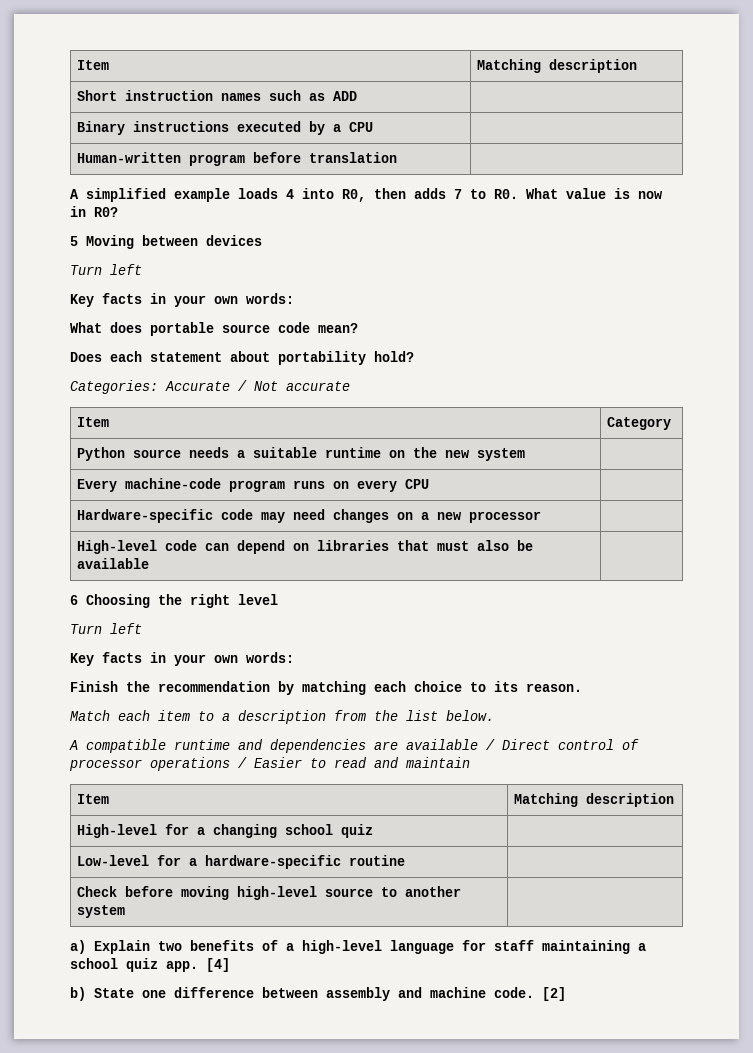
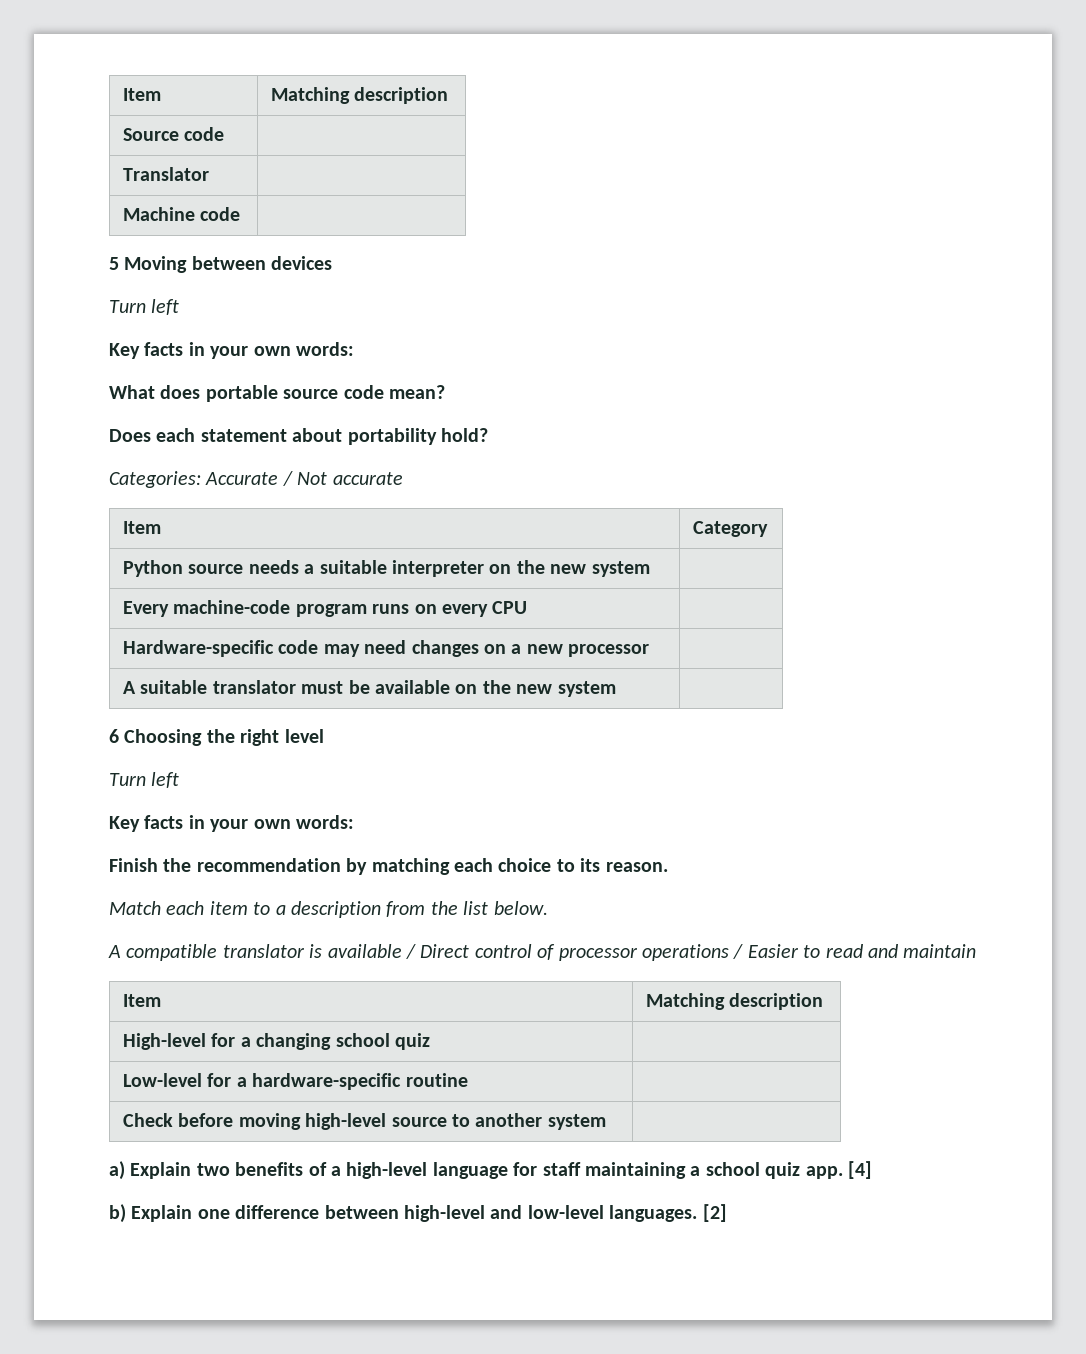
[77,60,110,70] [477,59,638,73] [77,90,358,101] [77,121,374,135] [77,152,398,166] [70,188,663,202] [70,206,118,217] Item | Matching description // Short instruction names such as ADD | // Binary instructions executed by a CPU | // Human-written program before translation | // A simplified example loads 4 into R0, then adds 7 to R0. What value is now in R0? -> [123,88,162,101] [271,87,449,104] [123,127,225,141] [123,167,210,181] [123,207,241,221] Item | Matching description // Source code | // Translator | // Machine code |
[325,447,382,458] runtime -> [392,560,485,577] interpreter
[77,540,534,554] [77,558,150,569] High-level code can depend on libraries that must also be available -> [123,680,616,697] A suitable translator must be available on the new system
[174,739,398,753] runtime and dependencies are -> [222,944,323,958] translator is
[94,988,134,998] State -> [131,1205,193,1222] Explain
[326,987,534,1001] assembly and machine code. -> [404,1205,698,1222] high-level and low-level languages.

